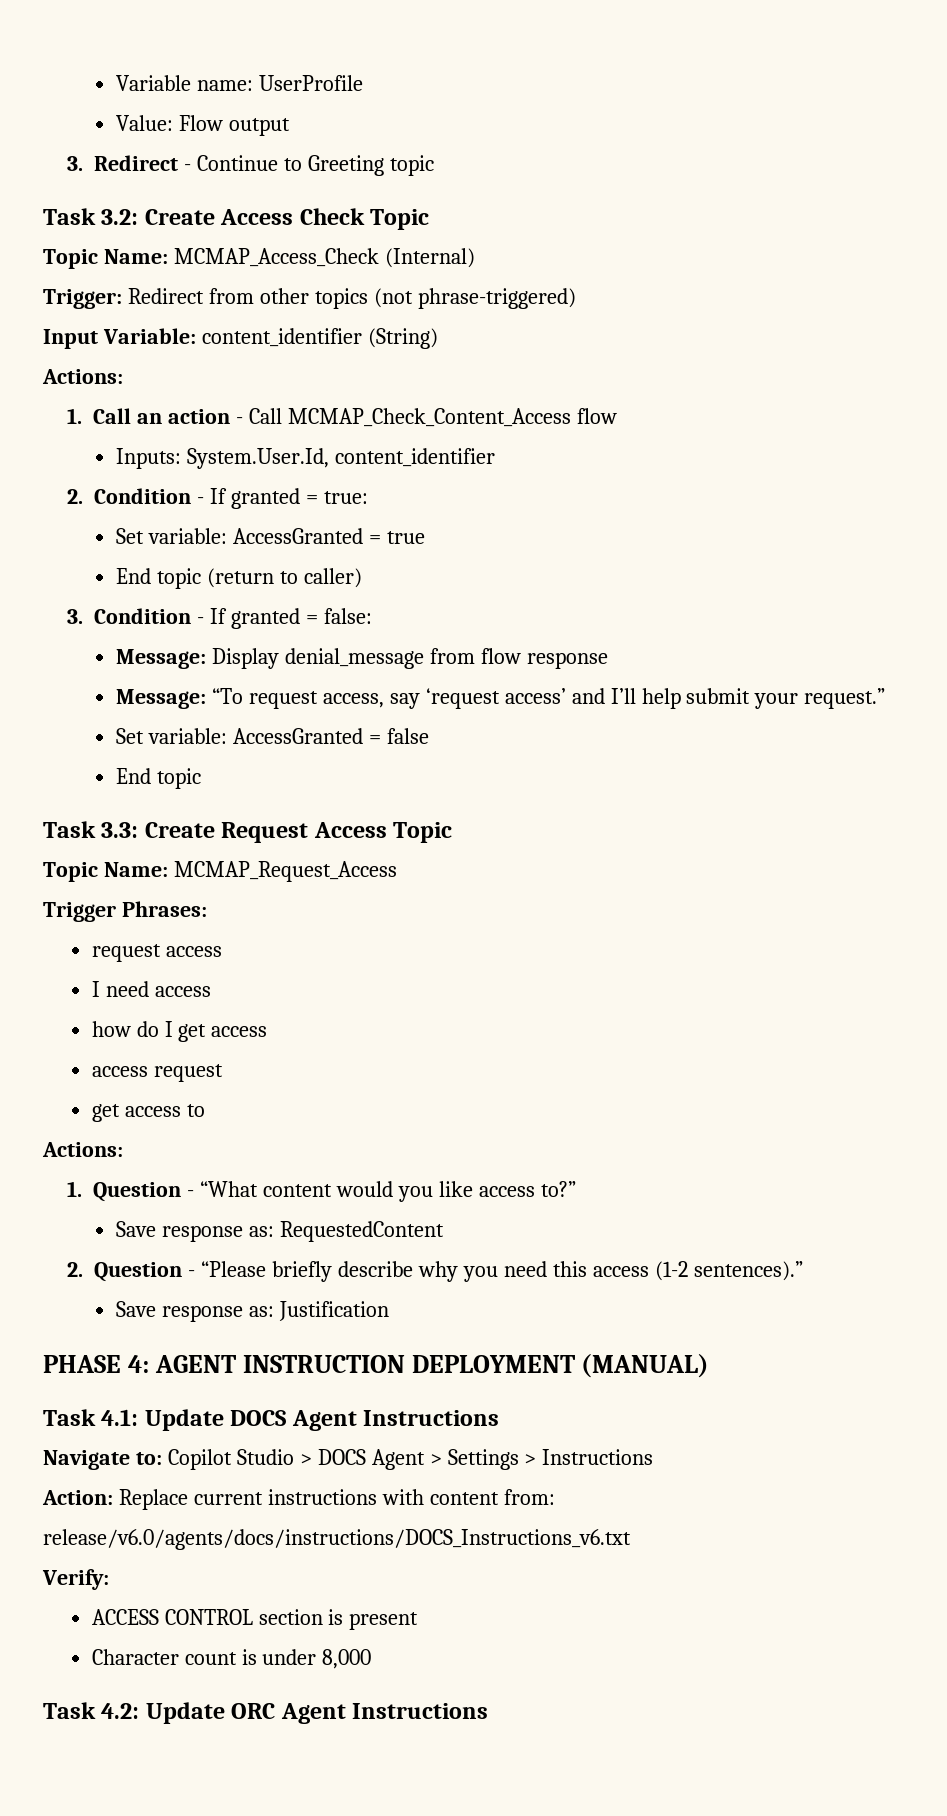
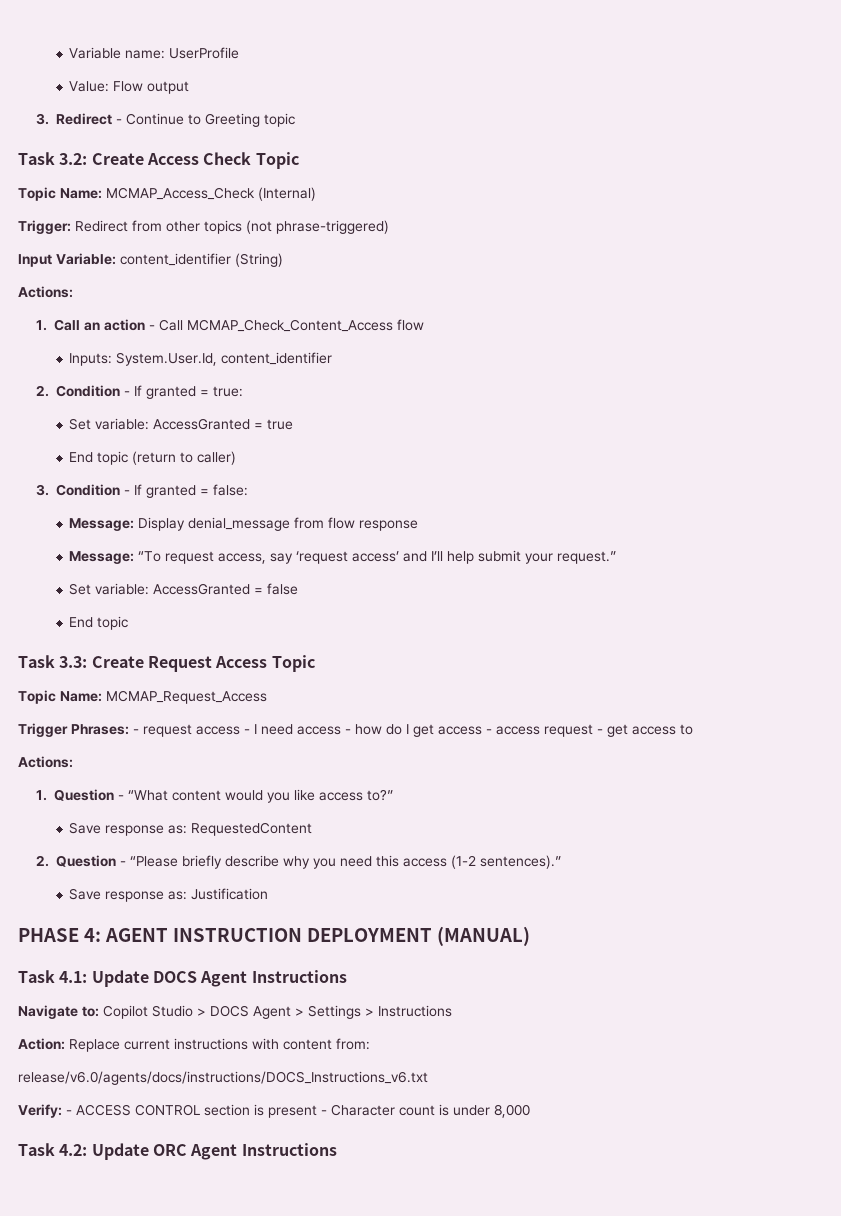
(207, 909) // -> [133,729,139,734] -
(222, 951) // -> [244,729,250,734] -
(211, 991) // -> [345,729,351,734] -
(268, 1031) // -> [486,729,492,734] -
(223, 1073) // -> [597,729,603,734] -
(109, 1579) // -> [66,1110,72,1115] -
(419, 1621) // -> [321,1110,327,1115] -

